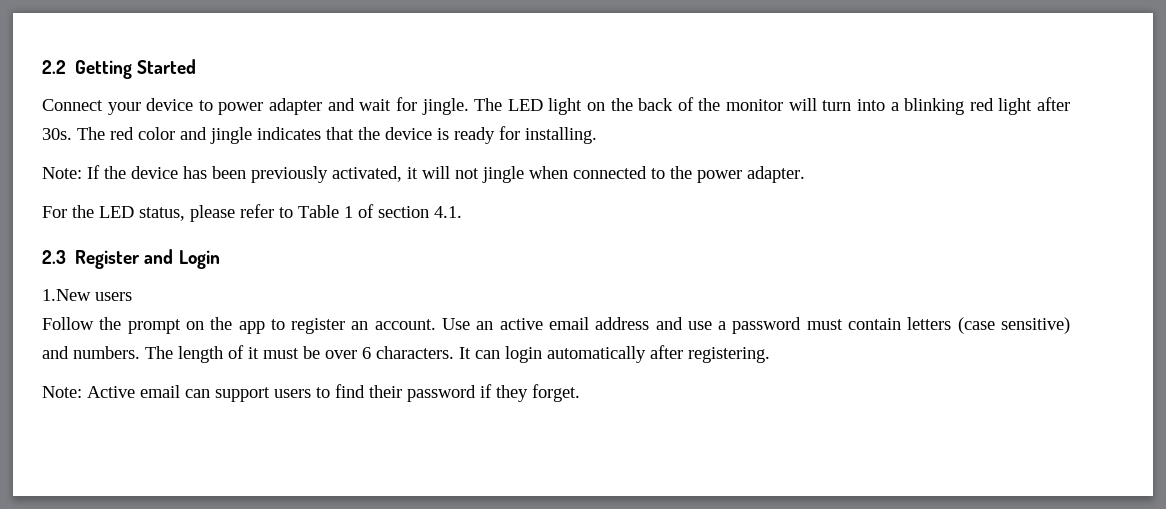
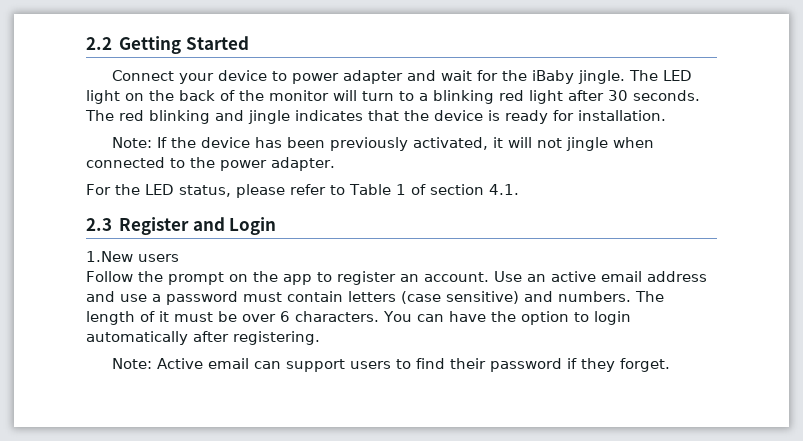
(417, 104) none -> [502,70,575,84] the iBaby
[856,99,885,111] into -> [399,91,414,101] to
[42,128,72,140] 30s. -> [608,90,700,101] 30 seconds.
[138,127,175,140] color -> [149,110,210,124] blinking
[525,127,597,144] installing. -> [578,110,666,121] installation.
[459,347,500,359] It can -> [383,311,589,325] You can have the option to

